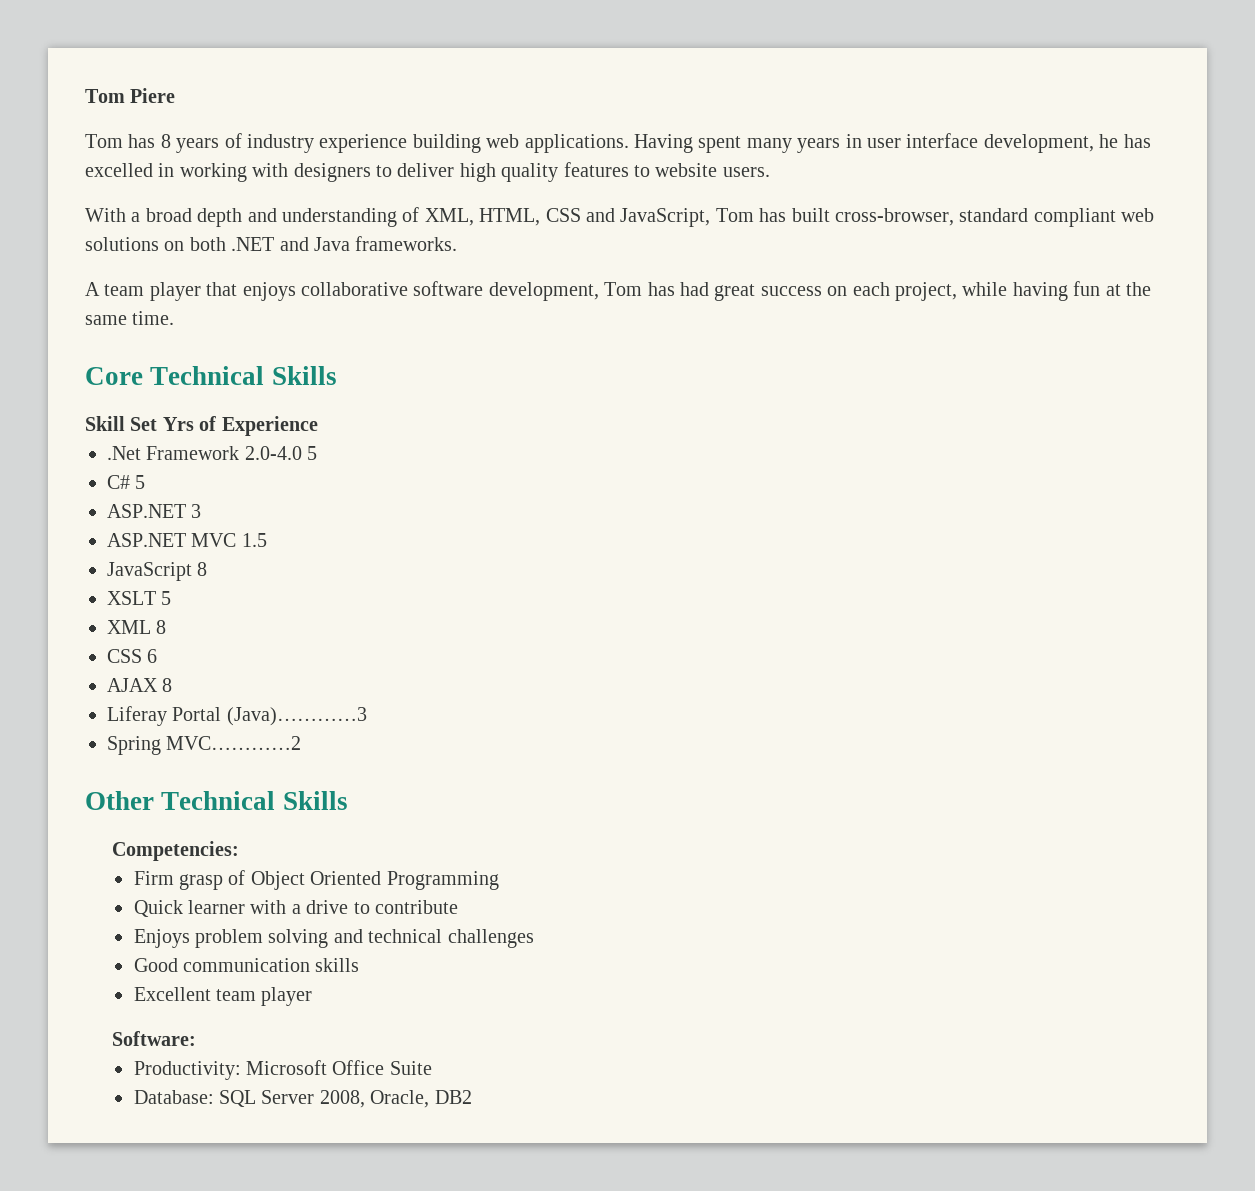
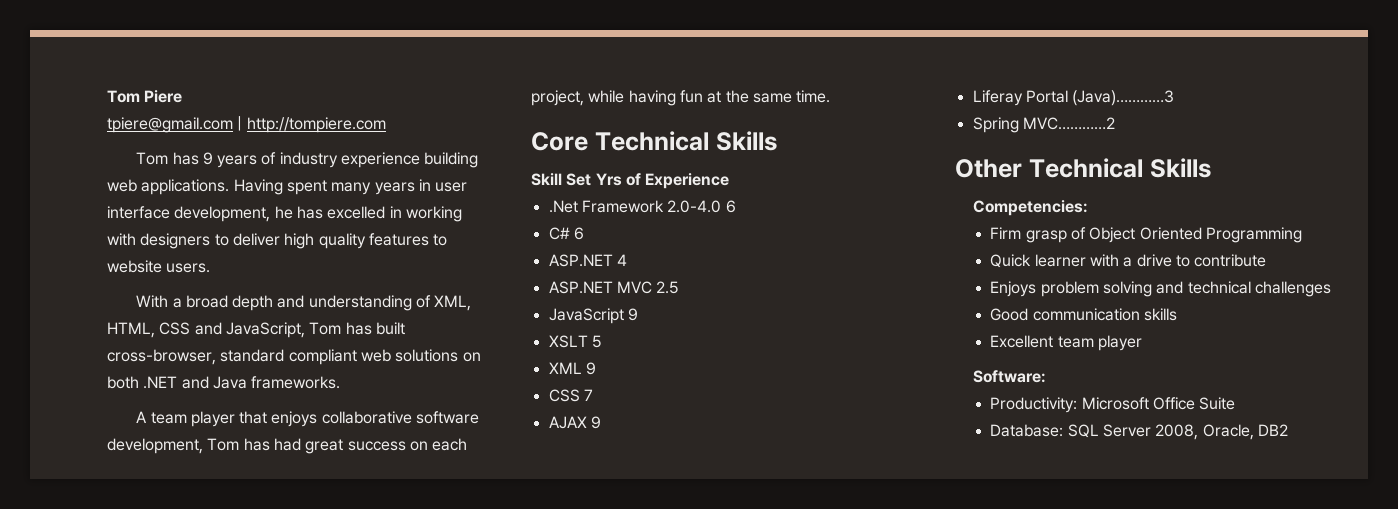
[85,134,171,148] // Tom has 8 -> [107,116,386,133] [136,152,213,165] // tpiere@gmail.com | http://tompiere.com // Tom has 9
[307,446,318,460] 5 -> [725,200,736,213] 6
[135,475,146,489] [107,504,202,518] 5 // ASP.NET 3 -> [573,227,584,240] [548,254,627,267] 6 // ASP.NET 4
[241,533,267,547] 1.5 -> [656,281,680,294] 2.5
[197,562,208,576] 8 -> [627,308,638,321] 9
[156,620,167,634] [107,649,158,663] 8 // CSS 6 -> [585,362,596,375] [548,389,593,402] 9 // CSS 7
[162,678,173,692] 8 -> [590,416,601,429] 9

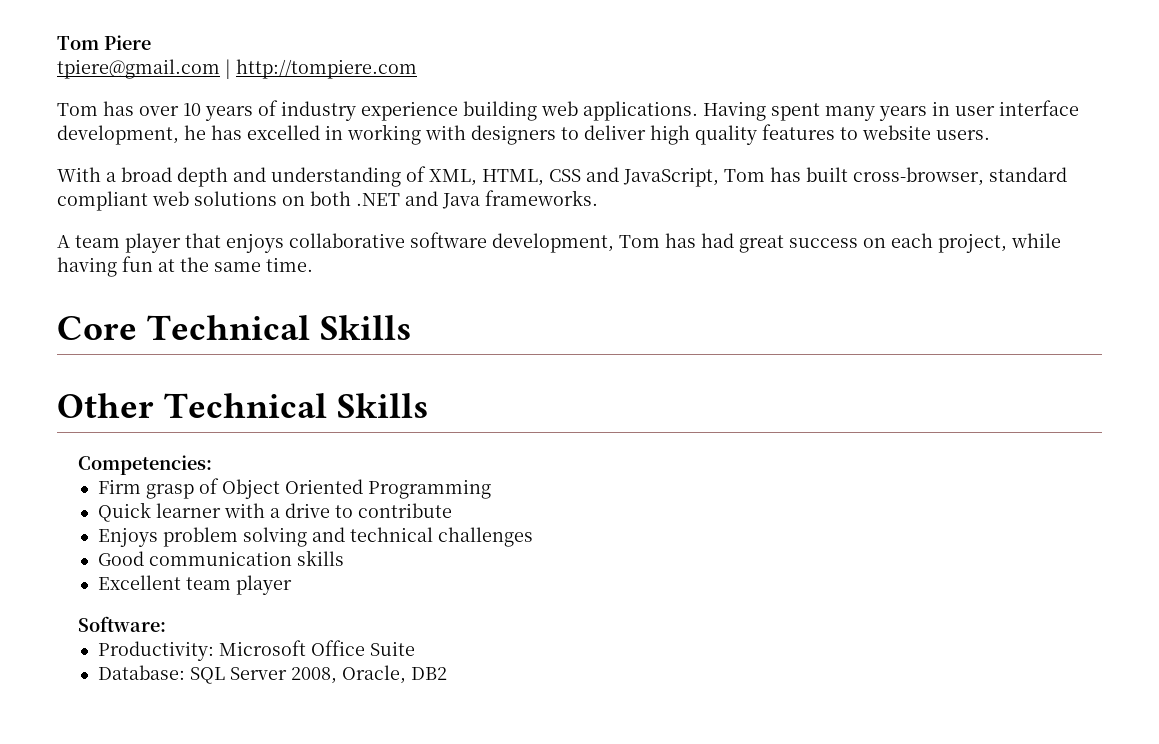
[202,152,213,165] 9 -> [139,103,201,116] over 10
[531,173,730,189] [548,200,736,213] [548,227,584,240] [548,254,627,267] [548,281,680,294] [548,308,638,324] [548,335,602,348] [548,362,596,375] [548,389,593,402] [548,416,601,429] [972,90,1175,106] [972,117,1115,133] // Skill Set Yrs of Experience // .Net Framework 2.0-4.0 6 // C# 6 // ASP.NET 4 // ASP.NET MVC 2.5 // JavaScript 9 // XSLT 5 // XML 9 // CSS 7 // AJAX 9 // Liferay Portal (Java)…………3 // Spring MVC…………2 -> (412, 327) none

